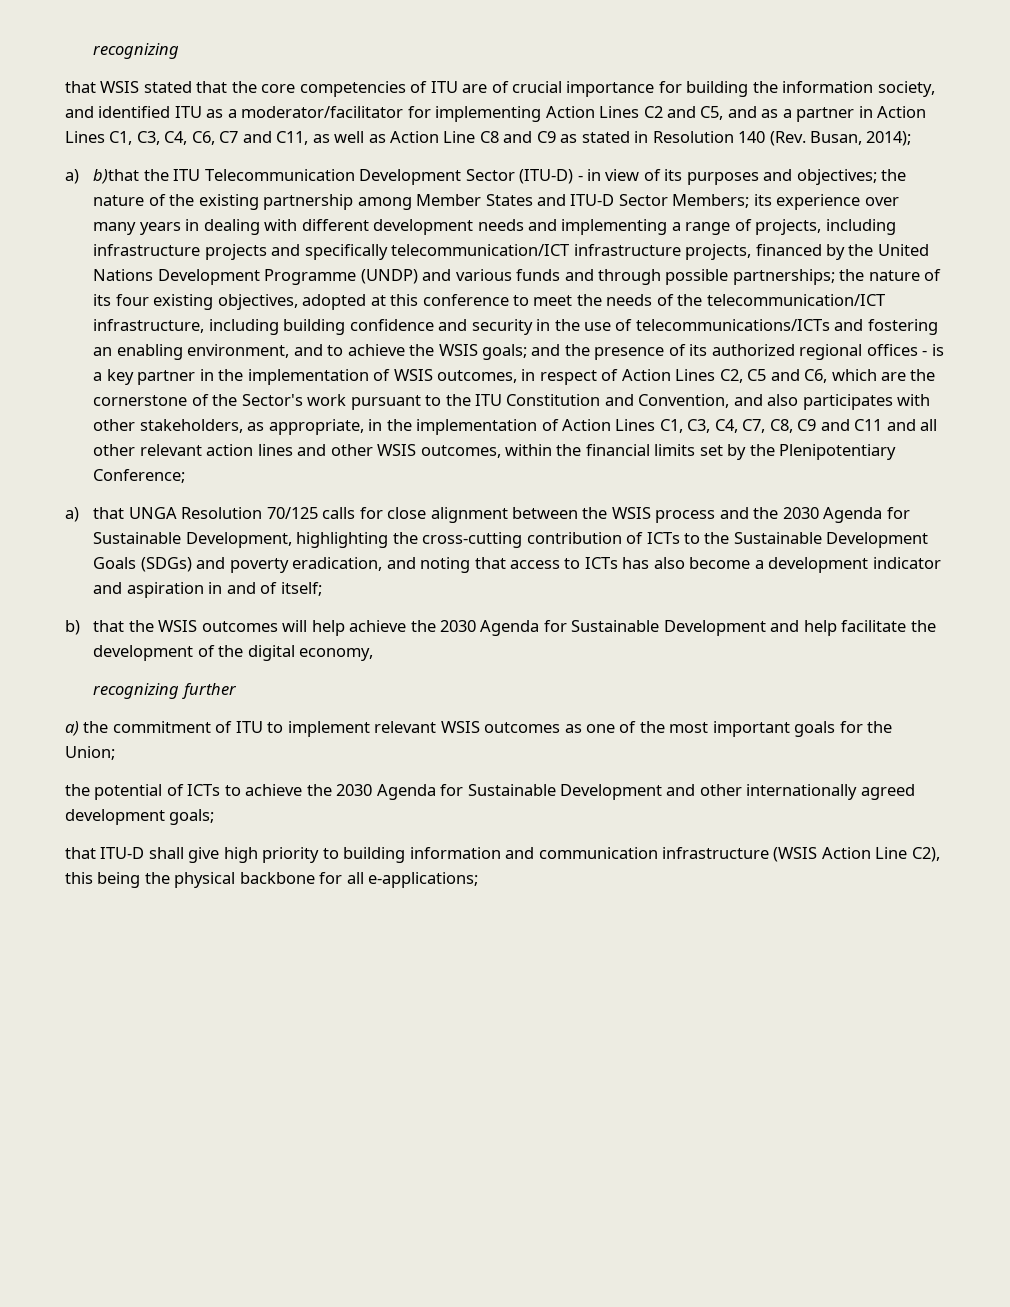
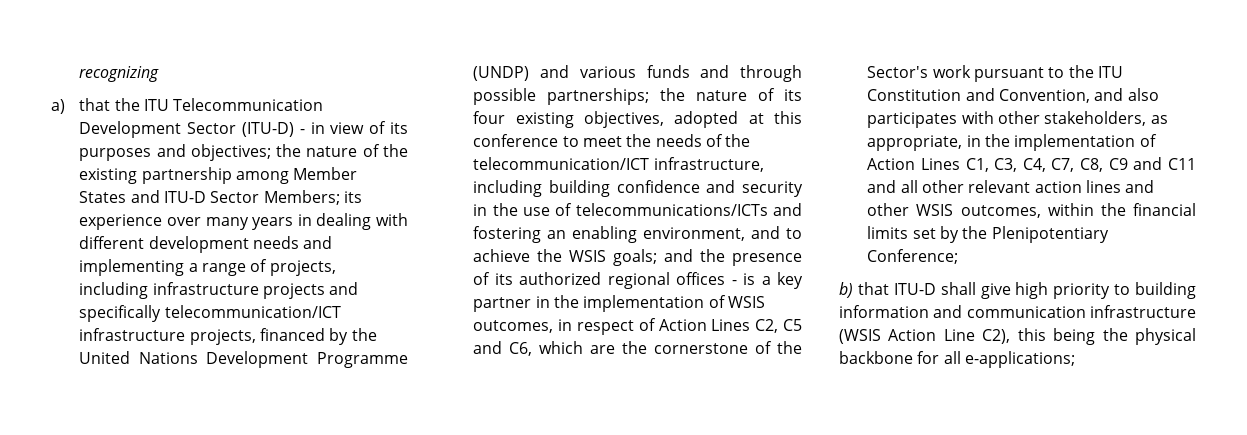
[65,81,935,97] [65,106,927,122] [65,131,912,146] [65,169,140,184] that WSIS stated that the core competencies of ITU are of crucial importance for building the information society, and identified ITU as a moderator/facilitator for implementing Action Lines C2 and C5, and as a partner in Action Lines C1, C3, C4, C6, C7 and C11, as well as Action Line C8 and C9 as stated in Resolution 140 (Rev. Busan, 2014); // a) b)that -> [51,98,111,114] a) that
[65,507,910,523] [93,532,929,548] [93,557,941,573] [93,582,322,598] [65,620,936,636] [93,645,374,661] [93,683,237,699] [65,721,893,737] [65,746,115,760] [65,784,915,800] [65,809,215,825] a) that UNGA Resolution 70/125 calls for close alignment between the WSIS process and the 2030 Agenda for Sustainable Development, highlighting the cross-cutting contribution of ICTs to the Sustainable Development Goals (SDGs) and poverty eradication, and noting that access to ICTs has also become a development indicator and aspiration in and of itself; // b) that the WSIS outcomes will help achieve the 2030 Agenda for Sustainable Development and help facilitate the development of the digital economy, // recognizing further // a) the commitment of ITU to implement relevant WSIS outcomes as one of the most important goals for the Union; // the potential of ICTs to achieve the 2030 Agenda for Sustainable Development and other internationally agreed development goals; // -> [839,282,853,298] b)

